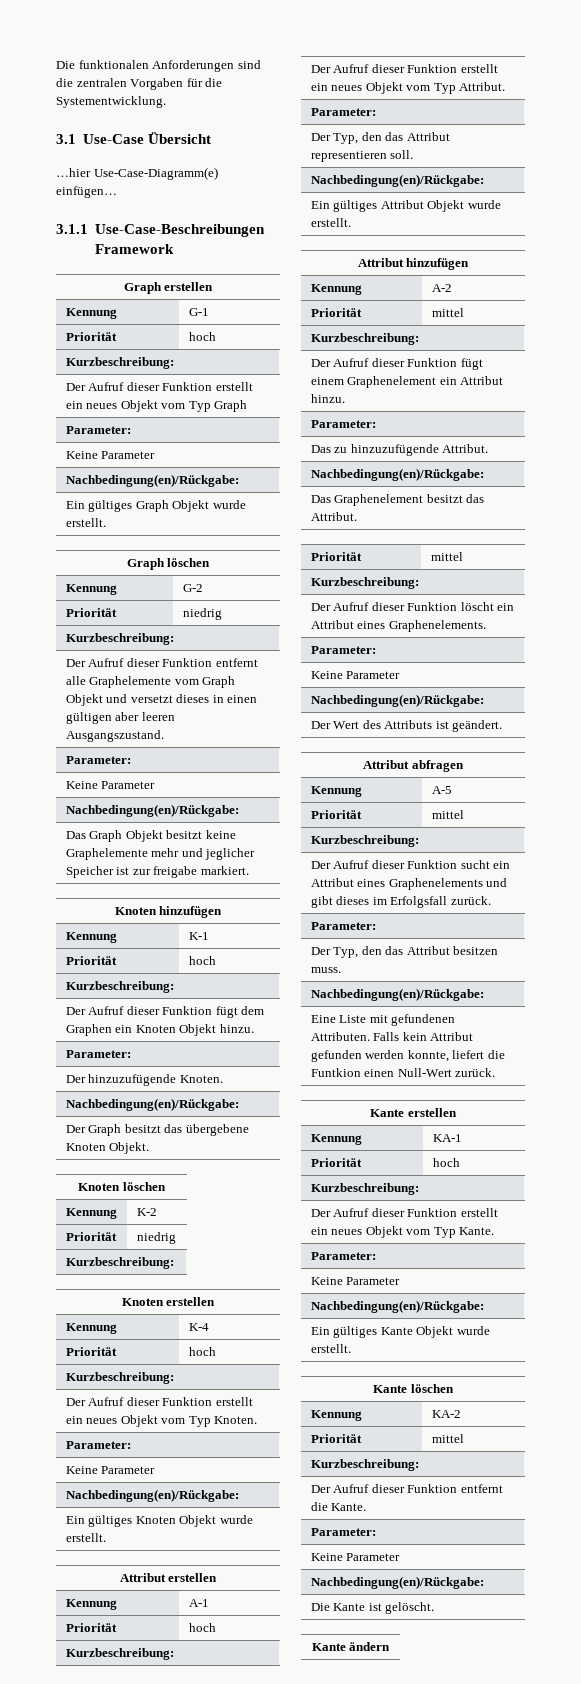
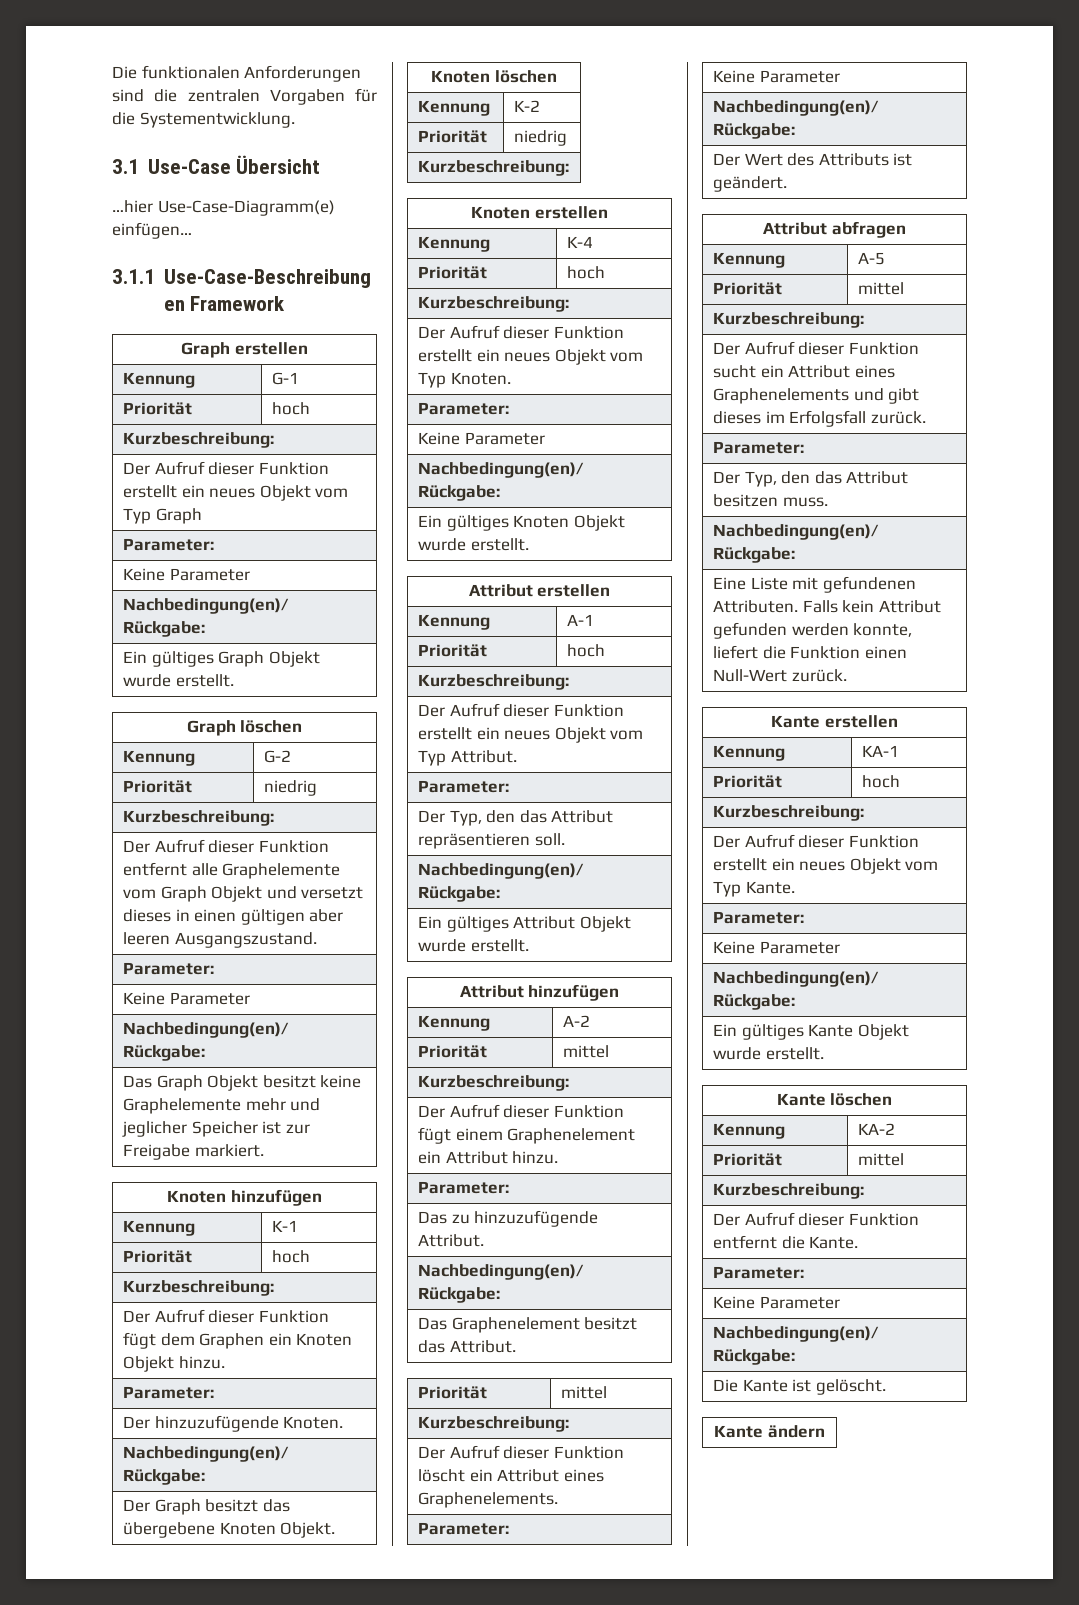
[153,866,198,878] freigabe -> [122,1144,190,1160] Freigabe
[310,151,387,162] representieren -> [417,833,530,849] repräsentieren
[310,1068,361,1077] Funtkion -> [790,646,861,659] Funktion

